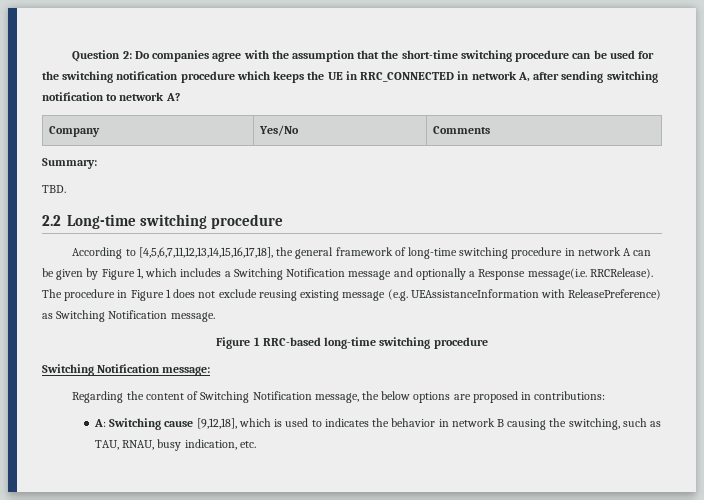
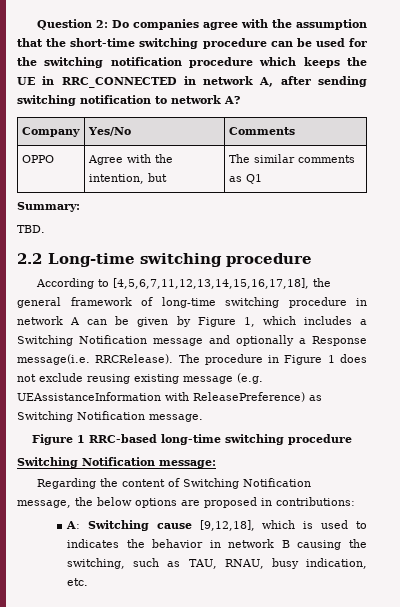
(491, 130) none -> [21,155,54,163] [87,154,173,165] [88,173,167,184] [228,154,355,163] [228,174,262,184] // OPPO | Agree with the intention, but | The similar comments as Q1

